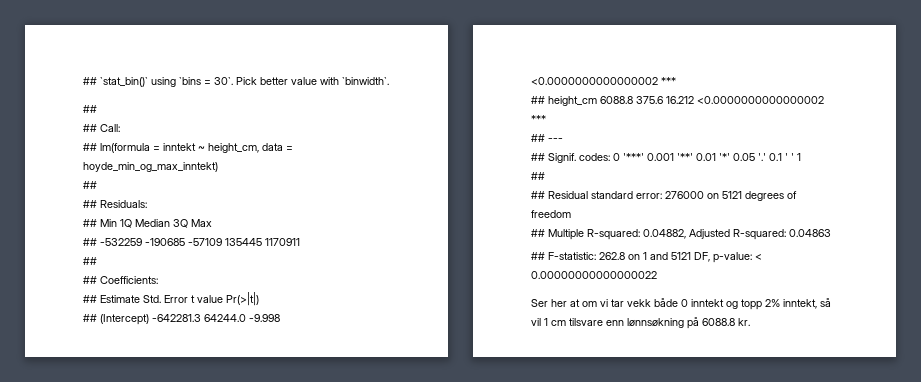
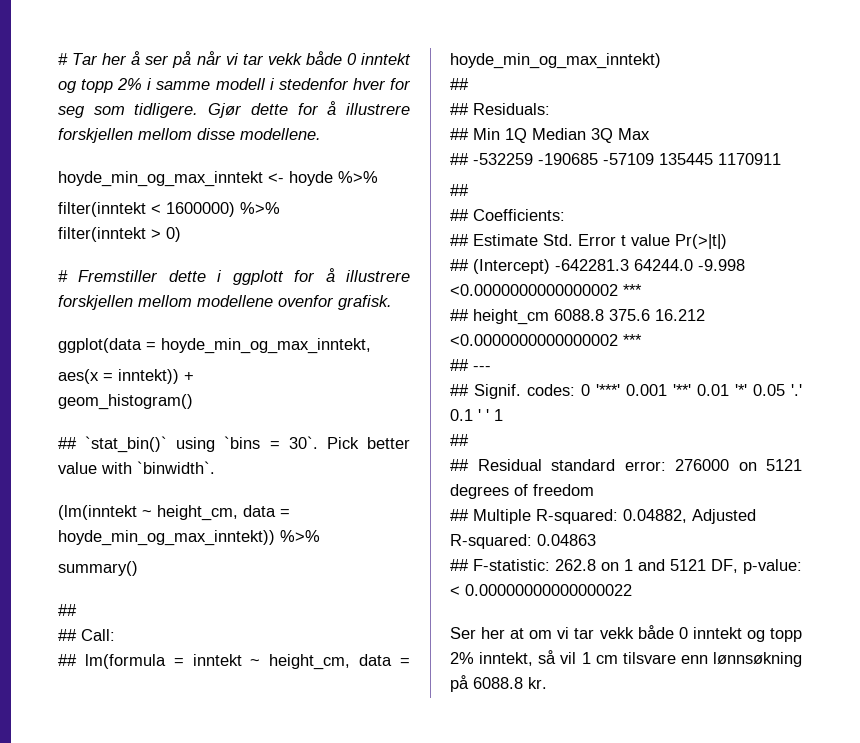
(83, 81) none -> [58,51,411,68] [58,78,411,93] [58,101,411,118] [58,128,321,143] [58,171,378,187] [58,202,280,217] [58,227,181,242] [58,268,410,285] [58,295,392,310] [58,338,371,354] [58,369,194,384] [58,394,193,410] # Tar her å ser på når vi tar vekk både 0 inntekt og topp 2% i samme modell i stedenfor hver for seg som tidligere. Gjør dette for å illustrere forskjellen mellom disse modellene. // hoyde_min_og_max_inntekt <- hoyde %>% // filter(inntekt < 1600000) %>% // filter(inntekt > 0) // # Fremstiller dette i ggplott for å illustrere forskjellen mellom modellene ovenfor grafisk. // ggplot(data = hoyde_min_og_max_inntekt, // aes(x = inntekt)) + // geom_histogram() //
(389, 81) none -> [58,505,290,521] [58,530,320,546] [58,561,138,576] // (lm(inntekt ~ height_cm, data = hoyde_min_og_max_inntekt)) %>% // summary()

